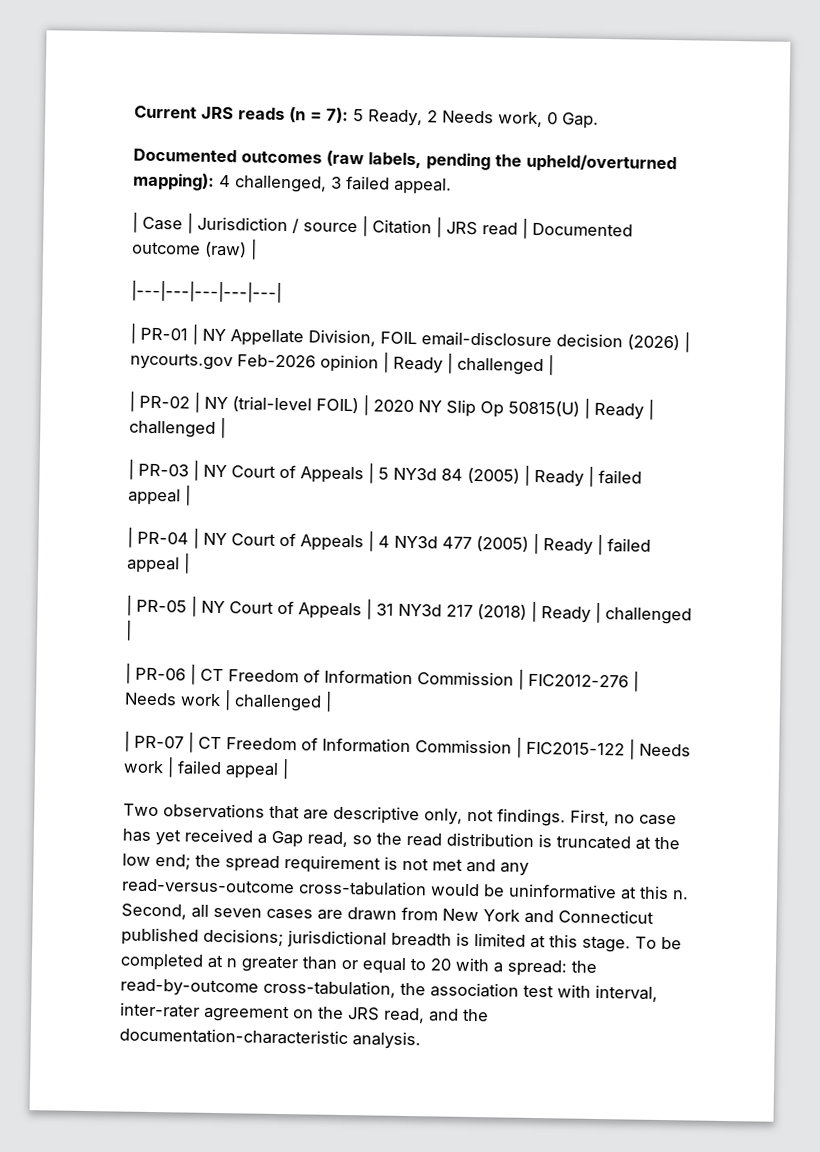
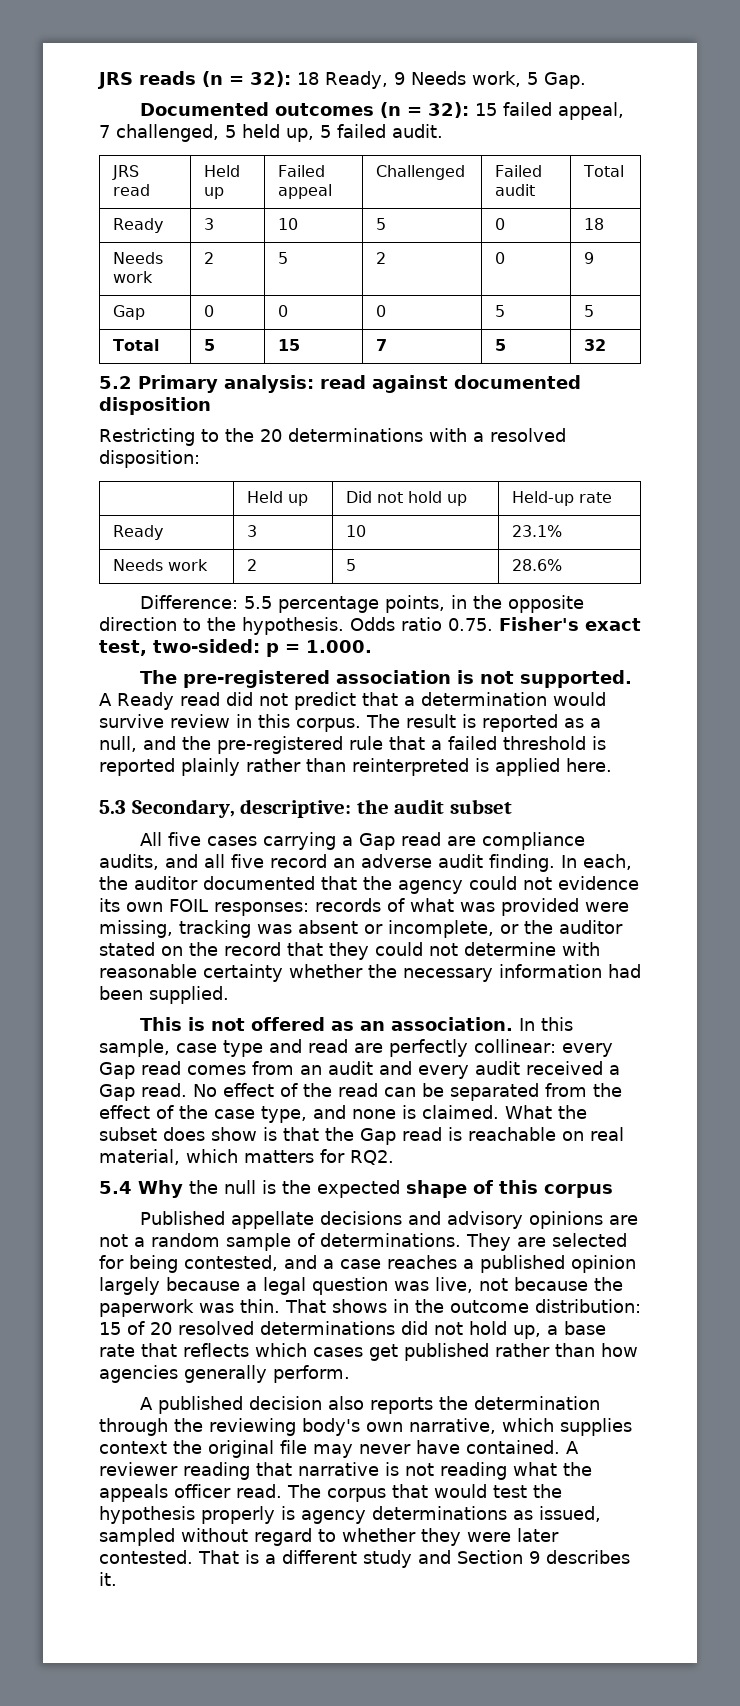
[134,105,197,119] Current -> (97, 80) none
[326,107,438,127] 7): 5 Ready, 2 -> [250,71,405,89] 32): 18 Ready, 9
[547,112,558,125] 0 -> [526,72,538,85] 5
[326,150,677,174] [133,172,452,195] [132,212,633,239] [132,239,257,260] [131,280,282,303] [130,323,690,353] [130,352,554,376] [129,391,654,420] [129,418,226,439] [128,459,642,487] [128,485,191,506] [127,527,651,556] [127,553,190,574] [126,595,692,625] [125,620,132,641] [125,663,639,692] [124,690,332,712] [124,731,691,760] [123,757,289,780] [123,803,677,827] [122,828,680,850] [122,853,529,876] [122,878,689,900] [121,903,654,924] [121,927,682,953] [120,953,597,977] [120,978,658,1002] [120,1002,489,1024] [119,1027,421,1050] (raw labels, pending the upheld/overturned mapping): 4 challenged, 3 failed appeal. // | Case | Jurisdiction / source | Citation | JRS read | Documented outcome (raw) | // |---|---|---|---|---| // | PR-01 | NY Appellate Division, FOIL email-disclosure decision (2026) | nycourts.gov Feb-2026 opinion | Ready | challenged | // | PR-02 | NY (trial-level FOIL) | 2020 NY Slip Op 50815(U) | Ready | challenged | // | PR-03 | NY Court of Appeals | 5 NY3d 84 (2005) | Ready | failed appeal | // | PR-04 | NY Court of Appeals | 4 NY3d 477 (2005) | Ready | failed appeal | // | PR-05 | NY Court of Appeals | 31 NY3d 217 (2018) | Ready | challenged | // | PR-06 | CT Freedom of Information Commission | FIC2012-276 | Needs work | challenged | // | PR-07 | CT Freedom of Information Commission | FIC2015-122 | Needs work | failed appeal | // Two observations that are descriptive only, not findings. First, no case has yet received a Gap read, so the read distribution is truncated at the low end; the spread requirement is not met and any read-versus-outcome cross-tabulation would be uninformative at this n. Second, all seven cases are drawn from New York and Connecticut published decisions; jurisdictional breadth is limited at this stage. To be completed at n greater than or equal to 20 with a spread: the read-by-outcome cross-tabulation, the association test with interval, inter-rater agreement on the JRS read, and the documentation-characteristic analysis. -> [380,102,625,120] [99,124,443,142] [112,165,140,180] [113,184,151,196] [204,165,241,177] [204,187,225,199] [278,165,326,177] [278,184,333,199] [376,165,466,180] [495,165,543,177] [495,184,536,196] [583,165,625,177] [113,218,164,233] [204,218,215,230] [278,218,299,230] [376,218,387,230] [495,218,506,230] [584,218,605,230] [113,252,164,264] [113,271,154,283] [204,252,215,264] [278,252,289,264] [376,252,387,264] [495,252,506,264] [584,252,595,264] [113,305,146,320] [204,305,215,317] [278,305,289,317] [376,305,387,317] [495,305,506,317] [584,305,595,317] [113,339,160,351] [204,339,216,351] [278,339,301,351] [376,339,388,351] [495,339,507,351] [584,339,607,351] [99,375,581,393] [99,397,211,415] [99,428,566,446] [99,450,200,468] [247,491,309,506] [346,491,468,506] [512,491,613,506] [113,525,164,540] [247,525,258,537] [346,525,367,537] [512,525,563,537] [113,559,209,571] [247,559,258,571] [346,559,357,571] [512,559,563,571] [140,595,585,613] [99,617,641,635] [99,639,372,657] [140,670,633,688] [99,692,606,710] [99,714,601,732] [99,736,606,754] [99,758,612,776] [99,799,512,818] [140,832,586,850] [99,854,632,872] [99,876,639,894] [99,898,629,916] [99,920,623,938] [99,942,600,960] [99,964,641,982] [99,986,229,1004] [140,1017,574,1031] [99,1039,613,1057] [99,1061,620,1079] [99,1083,622,1101] [99,1105,587,1123] [99,1127,624,1145] [99,1149,394,1165] [99,1180,613,1198] [140,1211,639,1229] [99,1233,627,1251] [99,1255,636,1273] [99,1277,623,1295] [99,1299,641,1317] [99,1321,606,1339] [99,1343,638,1361] [99,1365,350,1383] [140,1396,601,1414] [99,1418,632,1436] [99,1440,579,1458] [99,1462,592,1480] [99,1484,562,1502] [99,1506,601,1524] [99,1528,559,1546] [99,1550,630,1568] [99,1572,117,1586] (n = 32): 15 failed appeal, 7 challenged, 5 held up, 5 failed audit. // JRS read | Held up | Failed appeal | Challenged | Failed audit | Total // Ready | 3 | 10 | 5 | 0 | 18 // Needs work | 2 | 5 | 2 | 0 | 9 // Gap | 0 | 0 | 0 | 5 | 5 // Total | 5 | 15 | 7 | 5 | 32 // 5.2 Primary analysis: read against documented disposition // Restricting to the 20 determinations with a resolved disposition: // | Held up | Did not hold up | Held-up rate // Ready | 3 | 10 | 23.1% // Needs work | 2 | 5 | 28.6% // Difference: 5.5 percentage points, in the opposite direction to the hypothesis. Odds ratio 0.75. Fisher's exact test, two-sided: p = 1.000. // The pre-registered association is not supported. A Ready read did not predict that a determination would survive review in this corpus. The result is reported as a null, and the pre-registered rule that a failed threshold is reported plainly rather than reinterpreted is applied here. // 5.3 Secondary, descriptive: the audit subset // All five cases carrying a Gap read are compliance audits, and all five record an adverse audit finding. In each, the auditor documented that the agency could not evidence its own FOIL responses: records of what was provided were missing, tracking was absent or incomplete, or the auditor stated on the record that they could not determine with reasonable certainty whether the necessary information had been supplied. // This is not offered as an association. In this sample, case type and read are perfectly collinear: every Gap read comes from an audit and every audit received a Gap read. No effect of the read can be separated from the effect of the case type, and none is claimed. What the subset does show is that the Gap read is reachable on real material, which matters for RQ2. // 5.4 Why the null is the expected shape of this corpus // Published appellate decisions and advisory opinions are not a random sample of determinations. They are selected for being contested, and a case reaches a published opinion largely because a legal question was live, not because the paperwork was thin. That shows in the outcome distribution: 15 of 20 resolved determinations did not hold up, a base rate that reflects which cases get published rather than how agencies generally perform. // A published decision also reports the determination through the reviewing body's own narrative, which supplies context the original file may never have contained. A reviewer reading that narrative is not reading what the appeals officer read. The corpus that would test the hypothesis properly is agency determinations as issued, sampled without regard to whether they were later contested. That is a different study and Section 9 describes it.

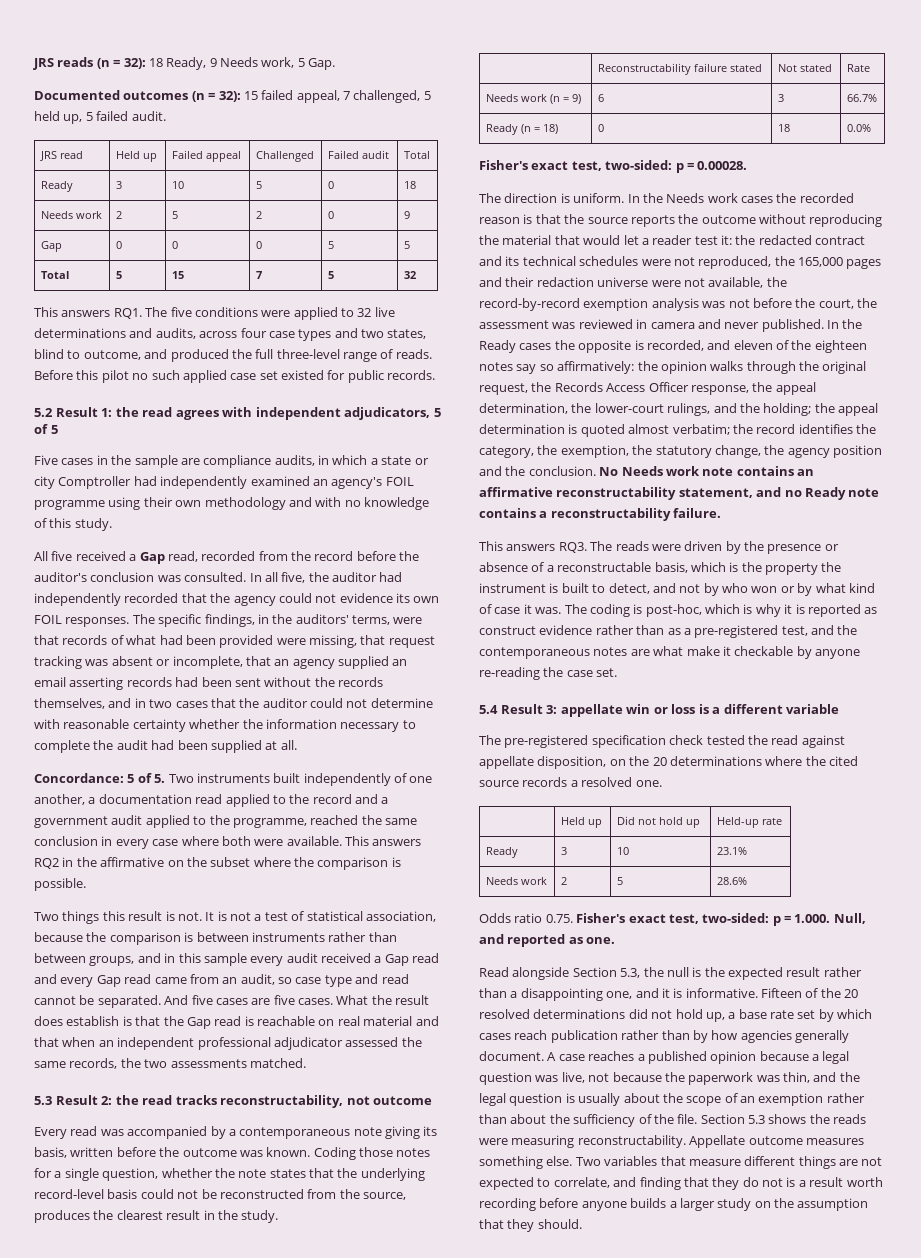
[99,375,581,393] [99,397,211,415] [99,428,467,446] 5.2 Primary analysis: read against documented disposition // Restricting to the 20 determinations with -> [34,307,395,320] [34,328,427,341] [34,349,432,362] [34,370,436,383] [34,407,441,420] [34,424,58,434] [34,455,429,468] [34,476,414,489] [34,497,429,510] [34,518,112,531] [34,551,420,564] [34,572,403,583] [34,593,440,606] [34,614,423,627] [34,635,435,648] [34,656,408,669] [34,677,383,690] [34,698,433,709] [34,719,416,732] [34,740,297,753] [34,773,433,786] [34,794,389,807] [34,815,417,828] [34,836,422,849] [34,857,401,870] [34,878,86,891] [34,911,436,924] [34,932,397,945] [34,953,440,966] [34,974,409,987] [34,995,430,1008] [34,1016,439,1029] [34,1037,422,1050] [34,1058,306,1069] [34,1095,433,1108] [34,1126,438,1139] [34,1147,431,1160] [34,1168,425,1181] [34,1189,406,1200] [34,1210,279,1223] [597,63,762,75] [777,64,832,72] [846,64,870,72] [485,94,581,104] [597,94,604,102] [777,94,784,102] [846,94,877,102] [485,124,558,135] [597,124,604,132] [777,124,790,132] [846,124,871,132] [479,160,748,173] [479,193,854,203] [479,214,883,227] [479,235,866,245] [479,256,882,269] [479,277,787,288] [479,298,877,311] [479,319,863,332] [479,340,867,353] [479,361,867,374] [479,382,816,395] [479,403,878,416] [479,424,876,437] [479,445,882,458] [479,466,814,476] [479,487,880,500] [479,508,722,521] [479,541,839,554] [479,562,842,575] [479,583,875,596] [479,604,878,617] [479,625,858,638] [479,646,860,659] [479,667,618,680] [479,704,840,717] [479,735,845,748] [479,756,858,769] [479,777,568,787] This answers RQ1. The five conditions were applied to 32 live determinations and audits, across four case types and two states, blind to outcome, and produced the full three-level range of reads. Before this pilot no such applied case set existed for public records. // 5.2 Result 1: the read agrees with independent adjudicators, 5 of 5 // Five cases in the sample are compliance audits, in which a state or city Comptroller had independently examined an agency's FOIL programme using their own methodology and with no knowledge of this study. // All five received a Gap read, recorded from the record before the auditor's conclusion was consulted. In all five, the auditor had independently recorded that the agency could not evidence its own FOIL responses. The specific findings, in the auditors' terms, were that records of what had been provided were missing, that request tracking was absent or incomplete, that an agency supplied an email asserting records had been sent without the records themselves, and in two cases that the auditor could not determine with reasonable certainty whether the information necessary to complete the audit had been supplied at all. // Concordance: 5 of 5. Two instruments built independently of one another, a documentation read applied to the record and a government audit applied to the programme, reached the same conclusion in every case where both were available. This answers RQ2 in the affirmative on the subset where the comparison is possible. // Two things this result is not. It is not a test of statistical association, because the comparison is between instruments rather than between groups, and in this sample every audit received a Gap read and every Gap read came from an audit, so case type and read cannot be separated. And five cases are five cases. What the result does establish is that the Gap read is reachable on real material and that when an independent professional adjudicator assessed the same records, the two assessments matched. // 5.3 Result 2: the read tracks reconstructability, not outcome // Every read was accompanied by a contemporaneous note giving its basis, written before the outcome was known. Coding those notes for a single question, whether the note states that the underlying record-level basis could not be reconstructed from the source, produces the clearest result in the study. // | Reconstructability failure stated | Not stated | Rate // Needs work (n = 9) | 6 | 3 | 66.7% // Ready (n = 18) | 0 | 18 | 0.0% // Fisher's exact test, two-sided: p = 0.00028. // The direction is uniform. In the Needs work cases the recorded reason is that the source reports the outcome without reproducing the material that would let a reader test it: the redacted contract and its technical schedules were not reproduced, the 165,000 pages and their redaction universe were not available, the record-by-record exemption analysis was not before the court, the assessment was reviewed in camera and never published. In the Ready cases the opposite is recorded, and eleven of the eighteen notes say so affirmatively: the opinion walks through the original request, the Records Access Officer response, the appeal determination, the lower-court rulings, and the holding; the appeal determination is quoted almost verbatim; the record identifies the category, the exemption, the statutory change, the agency position and the conclusion. No Needs work note contains an affirmative reconstructability statement, and no Ready note contains a reconstructability failure. // This answers RQ3. The reads were driven by the presence or absence of a reconstructable basis, which is the property the instrument is built to detect, and not by who won or by what kind of case it was. The coding is post-hoc, which is why it is reported as construct evidence rather than as a pre-registered test, and the contemporaneous notes are what make it checkable by anyone re-reading the case set. // 5.4 Result 3: appellate win or loss is a different variable // The pre-registered specification check tested the read against appellate disposition, on the 20 determinations where the cited source records
[99,450,200,468] disposition: -> [635,780,662,787] one.
[140,595,585,613] [99,617,344,635] Difference: 5.5 percentage points, in the opposite direction to the hypothesis. -> (747, 881) none
[140,670,633,688] [99,692,606,710] [99,714,601,732] [99,736,606,754] [99,758,612,776] [99,799,512,818] [140,832,586,850] [99,854,632,872] [99,876,639,894] [99,898,629,916] [99,920,623,938] [99,942,600,960] [99,964,641,982] [99,986,229,1004] [140,1017,574,1031] [99,1039,613,1057] [99,1061,620,1079] [99,1083,622,1101] [99,1105,587,1123] [99,1127,624,1145] [99,1149,394,1165] [99,1180,183,1198] // The pre-registered association is not supported. A Ready read did not predict that a determination would survive review in this corpus. The result is reported as a null, and the pre-registered rule that a failed threshold is reported plainly rather than reinterpreted is applied here. // 5.3 Secondary, descriptive: the audit subset // All five cases carrying a Gap read are compliance audits, and all five record an adverse audit finding. In each, the auditor documented that the agency could not evidence its own FOIL responses: records of what was provided were missing, tracking was absent or incomplete, or the auditor stated on the record that they could not determine with reasonable certainty whether the necessary information had been supplied. // This is not offered as an association. In this sample, case type and read are perfectly collinear: every Gap read comes from an audit and every audit received a Gap read. No effect of the read can be separated from the effect of the case type, and none is claimed. What the subset does show is that the Gap read is reachable on real material, which matters for RQ2. // 5.4 Why -> [833,913,866,924] [479,934,616,947] [479,967,641,980] Null, and reported as one. // Read alongside Section 5.3,
[406,1180,613,1198] [140,1211,639,1229] [99,1233,627,1251] [99,1255,334,1273] shape of this corpus // Published appellate decisions and advisory opinions are not a random sample of determinations. They are selected for being contested, and a -> [786,967,862,977] [479,988,859,1001] [479,1009,873,1022] [479,1030,849,1043] [479,1051,557,1061] result rather than a disappointing one, and it is informative. Fifteen of the 20 resolved determinations did not hold up, a base rate set by which cases reach publication rather than by how agencies generally document. A
[99,1277,160,1295] largely -> (757, 1057) none
[240,1299,641,1313] [99,1321,606,1339] [99,1343,638,1361] [99,1365,350,1383] [140,1396,601,1414] [99,1418,632,1436] [99,1440,579,1458] [99,1462,592,1480] [99,1484,562,1502] [99,1506,601,1524] [99,1528,559,1546] [99,1550,630,1568] [99,1572,117,1586] thin. That shows in the outcome distribution: 15 of 20 resolved determinations did not hold up, a base rate that reflects which cases get published rather than how agencies generally perform. // A published decision also reports the determination through the reviewing body's own narrative, which supplies context the original file may never have contained. A reviewer reading that narrative is not reading what the appeals officer read. The corpus that would test the hypothesis properly is agency determinations as issued, sampled without regard to whether they were later contested. That is a different study and Section 9 describes it. -> [783,1072,860,1083] [479,1093,865,1106] [479,1114,867,1127] [479,1135,864,1148] [479,1156,883,1169] [479,1177,883,1190] [479,1198,869,1211] [479,1219,582,1232] thin, and the legal question is usually about the scope of an exemption rather than about the sufficiency of the file. Section 5.3 shows the reads were measuring reconstructability. Appellate outcome measures something else. Two variables that measure different things are not expected to correlate, and finding that they do not is a result worth recording before anyone builds a larger study on the assumption that they should.

